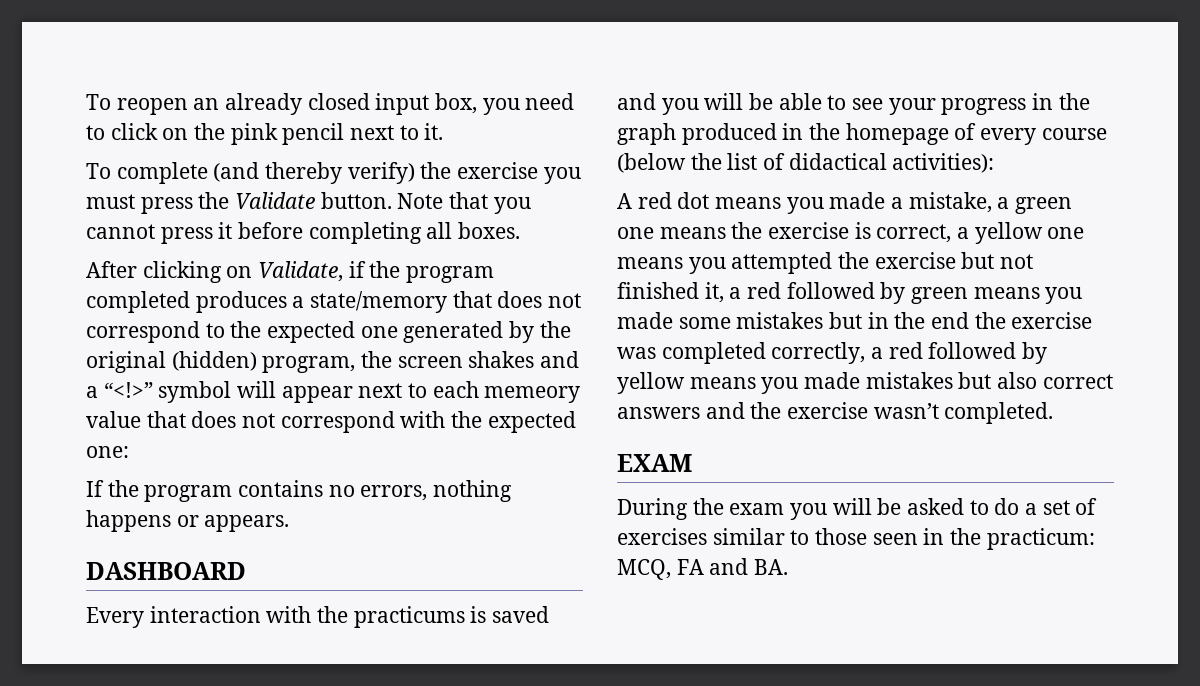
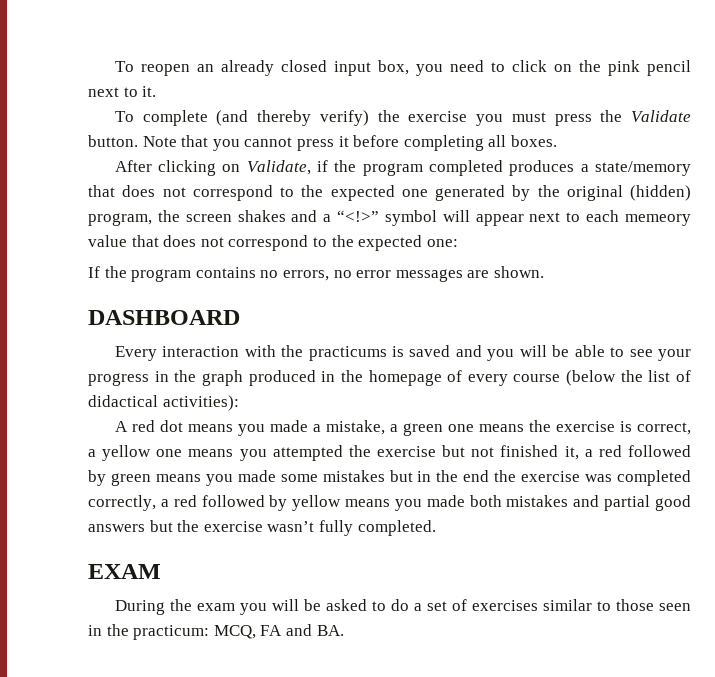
[400,411,446,428] with -> [312,237,327,247] to
[433,480,513,502] [86,510,290,532] nothing happens or appears. -> [333,266,544,282] no error messages are shown.
[865,372,1113,389] [617,402,745,419] mistakes but also correct answers and -> [469,495,691,511] [88,520,173,532] both mistakes and partial good answers but
(939, 411) none -> [318,520,353,536] fully

